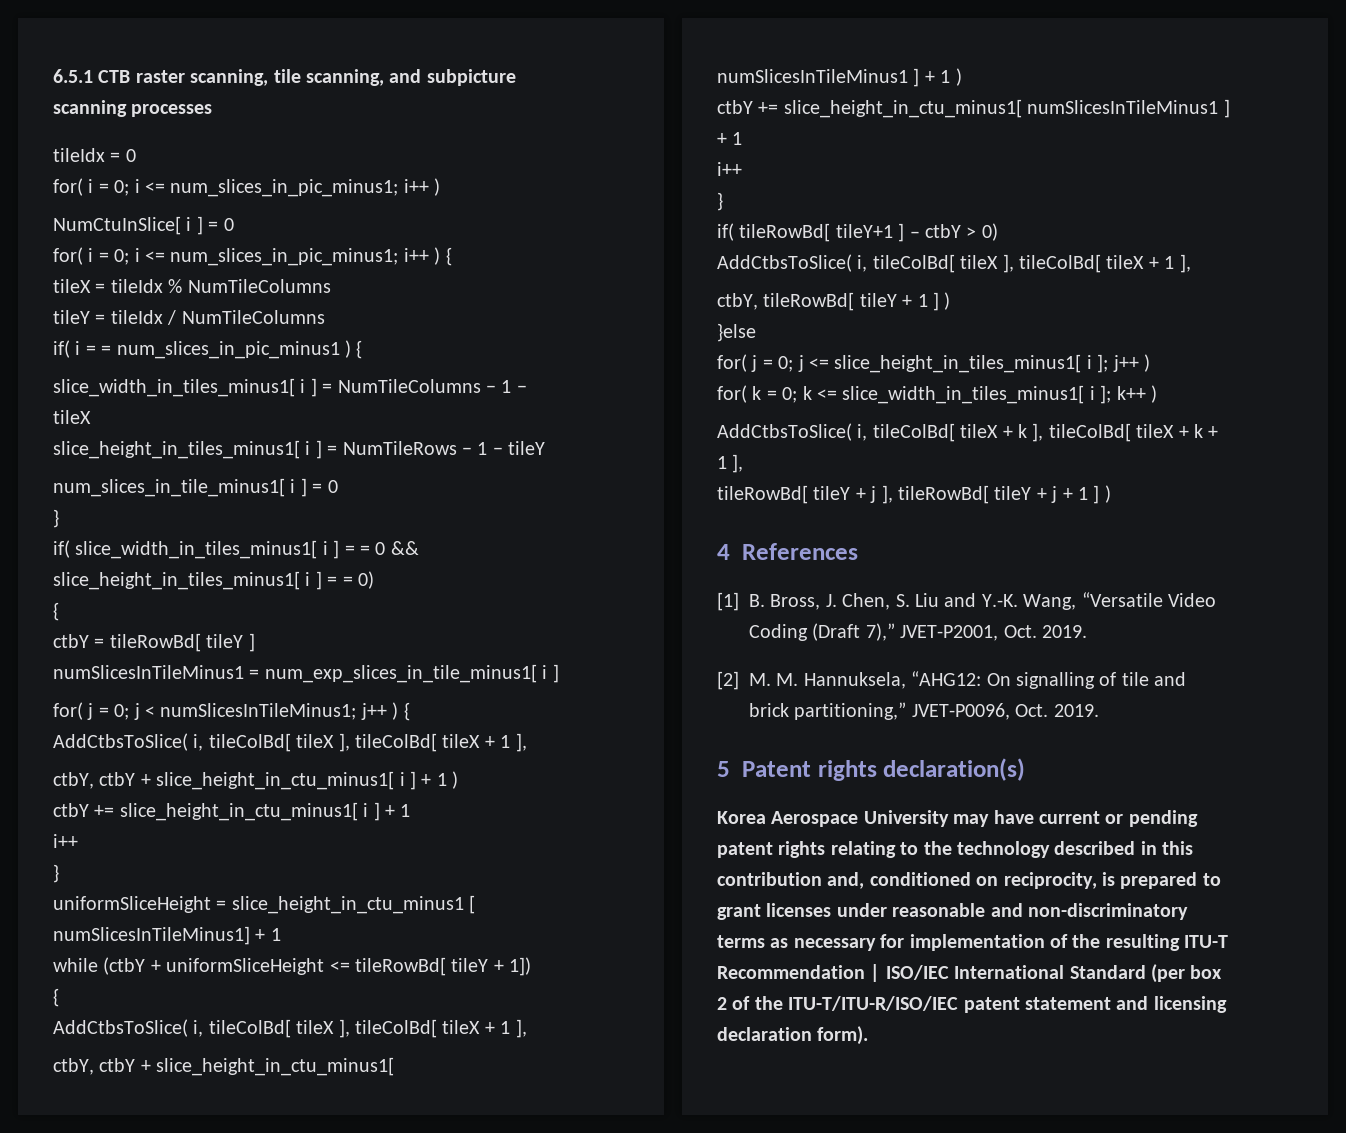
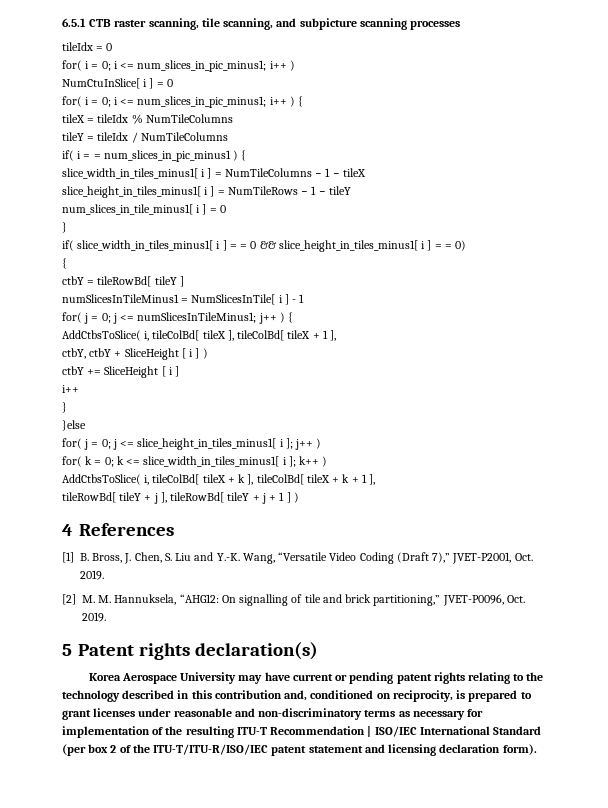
[264,664,559,683] [53,702,155,720] num_exp_slices_in_tile_minus1[ i ] // for( j = 0; j < -> [191,294,305,305] [62,312,135,324] NumSlicesInTile[ i ] - 1 // for( j = 0; j <=
[156,771,459,790] [53,802,411,821] [53,834,78,848] [53,864,59,883] [53,895,476,914] [53,926,281,945] [53,957,532,976] [53,988,59,1007] [53,1019,527,1038] [53,1057,395,1076] [717,68,962,87] [717,99,1230,118] [717,132,743,145] [717,162,742,176] [717,192,723,211] [717,223,998,242] [717,254,1191,273] [717,292,951,311] slice_height_in_ctu_minus1[ i ] + 1 ) // ctbY += slice_height_in_ctu_minus1[ i ] + 1 // i++ // } // uniformSliceHeight = slice_height_in_ctu_minus1 [ numSlicesInTileMinus1] + 1 // while (ctbY + uniformSliceHeight <= tileRowBd[ tileY + 1]) // { // AddCtbsToSlice( i, tileColBd[ tileX ], tileColBd[ tileX + 1 ], // ctbY, ctbY + slice_height_in_ctu_minus1[ numSlicesInTileMinus1 ] + 1 ) // ctbY += slice_height_in_ctu_minus1[ numSlicesInTileMinus1 ] + 1 // i++ // } // if( tileRowBd[ tileY+1 ] – ctbY > 0) // AddCtbsToSlice( i, tileColBd[ tileX ], tileColBd[ tileX + 1 ], // ctbY, tileRowBd[ tileY + 1 ] ) -> [124,348,208,360] [62,366,180,378] [62,385,79,393] [62,402,67,413] SliceHeight [ i ] ) // ctbY += SliceHeight [ i ] // i++ // }

